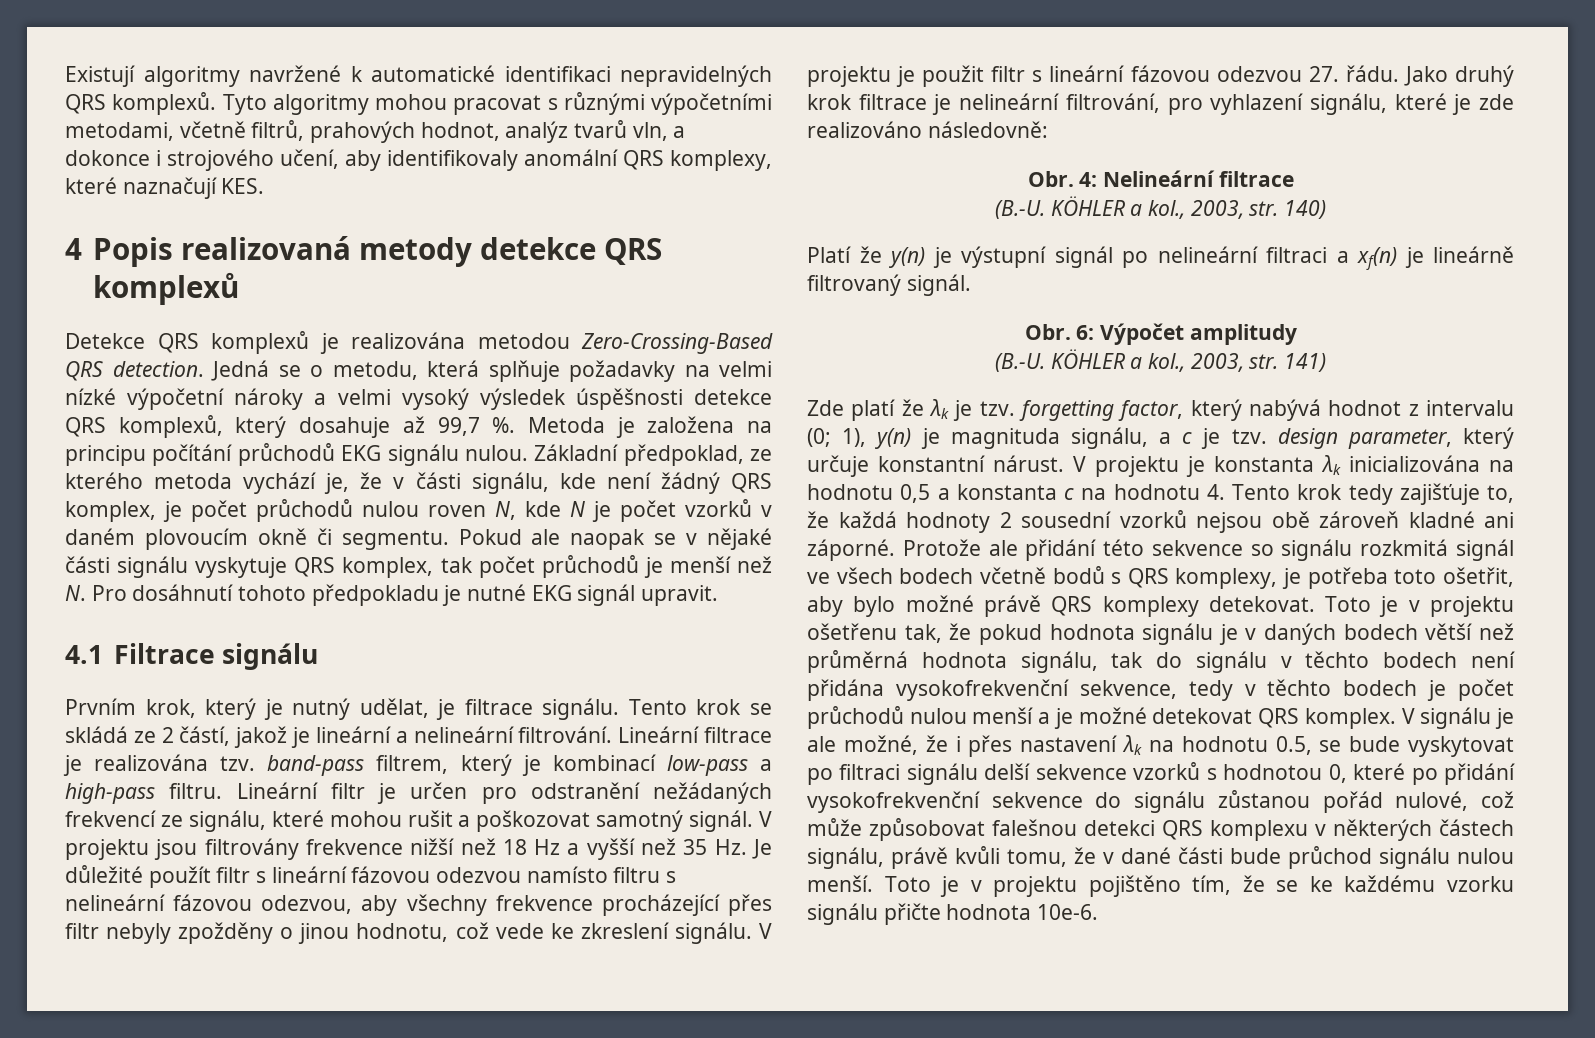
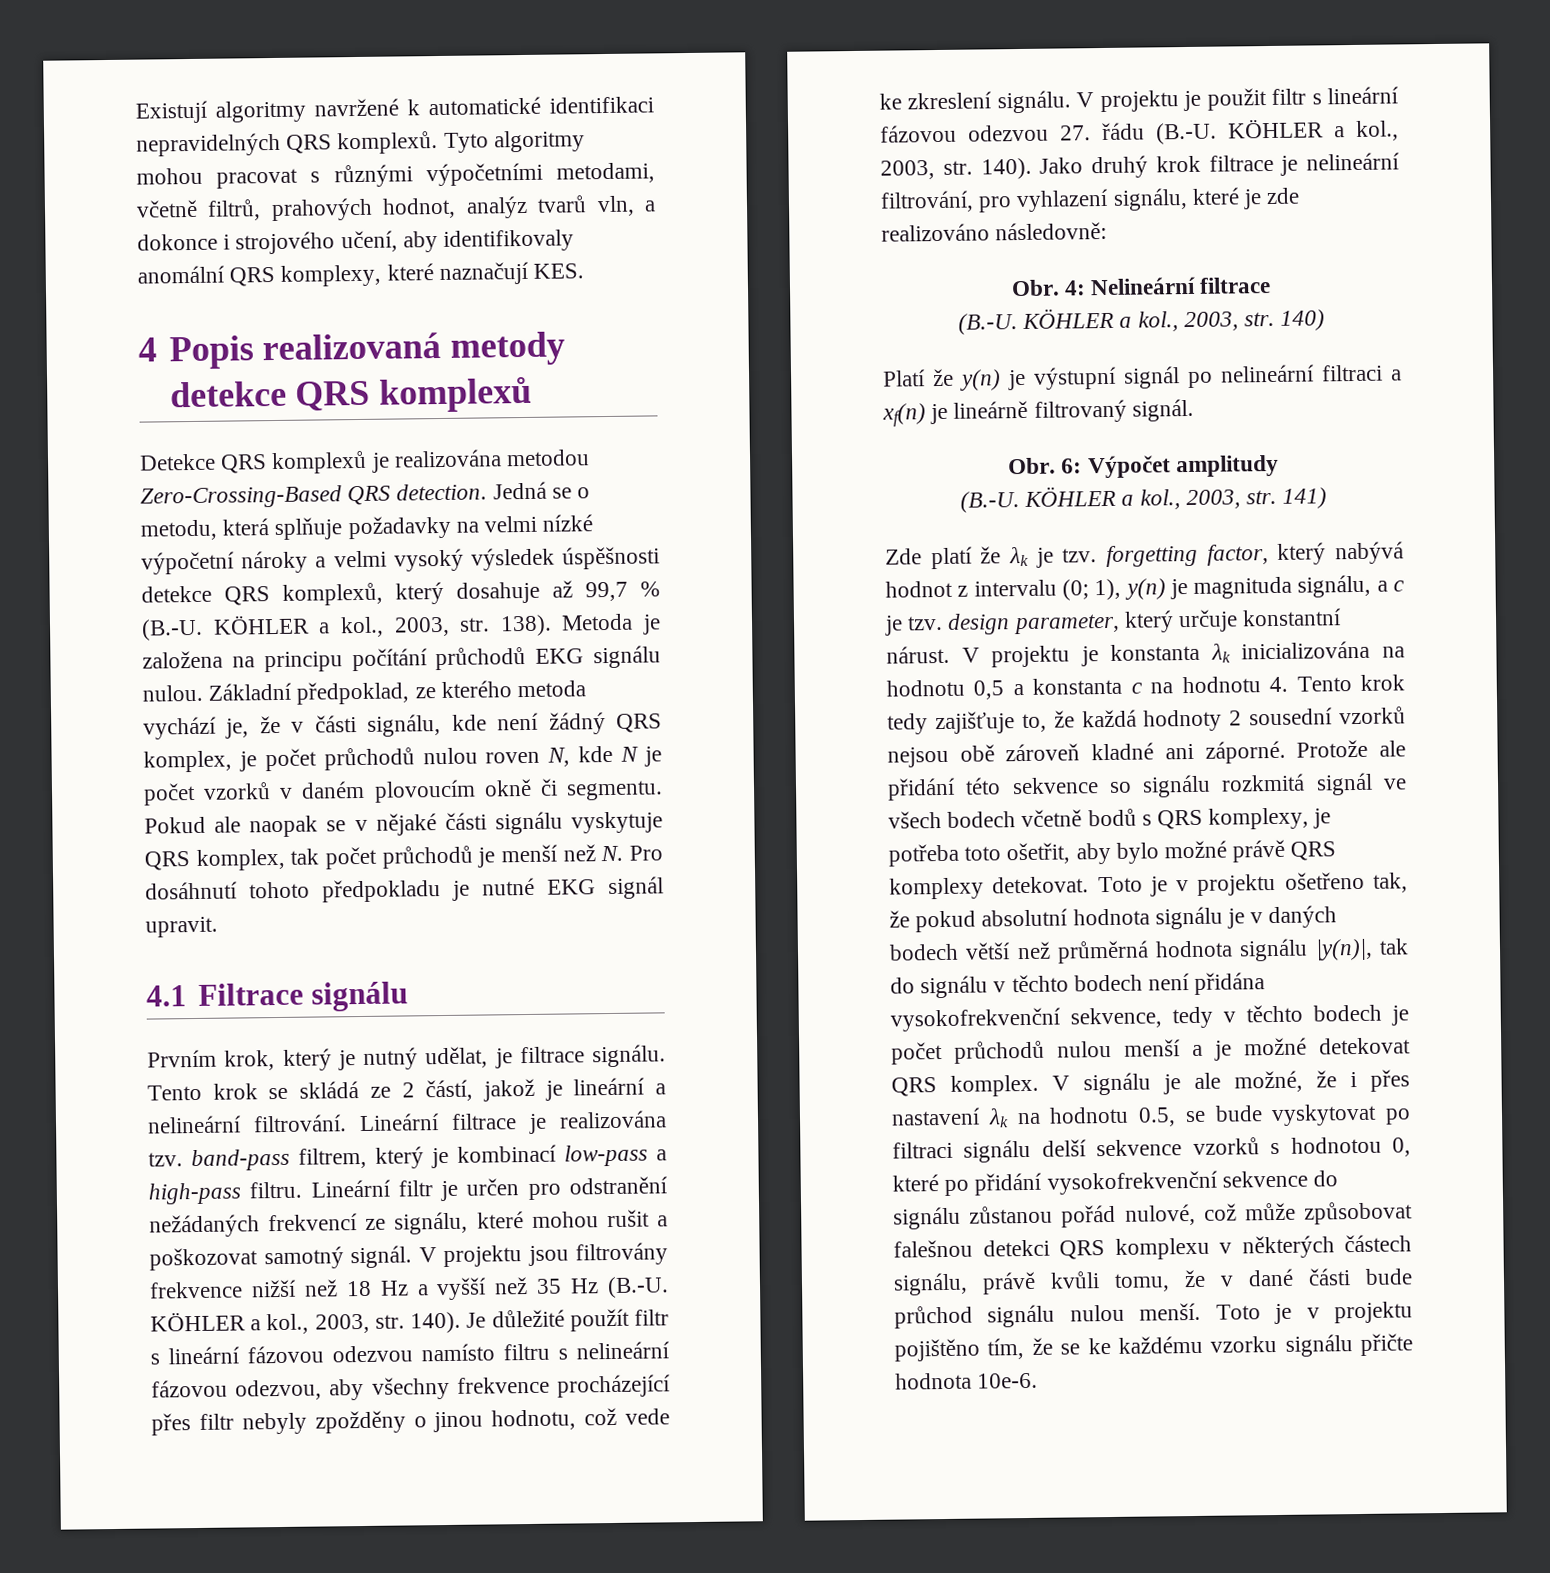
[492,417,516,433] %. -> [640,581,660,597] [141,614,552,641] % (B.-U. KÖHLER a kol., 2003, str. 138).
[714,839,747,855] Hz. -> [570,1276,669,1299] [150,1311,462,1335] Hz (B.-U. KÖHLER a kol., 2003, str. 140).
[1345,65,1399,82] řádu. -> [1102,118,1399,145] [880,157,1032,180] řádu (B.-U. KÖHLER a kol., 2003, str. 140).
[807,623,897,640] ošetřenu -> [1284,871,1365,890] ošetřeno
(1042, 634) none -> [981,908,1069,927] absolutní
[1020,651,1098,673] signálu, -> [1239,938,1373,962] signálu |y(n)|,

